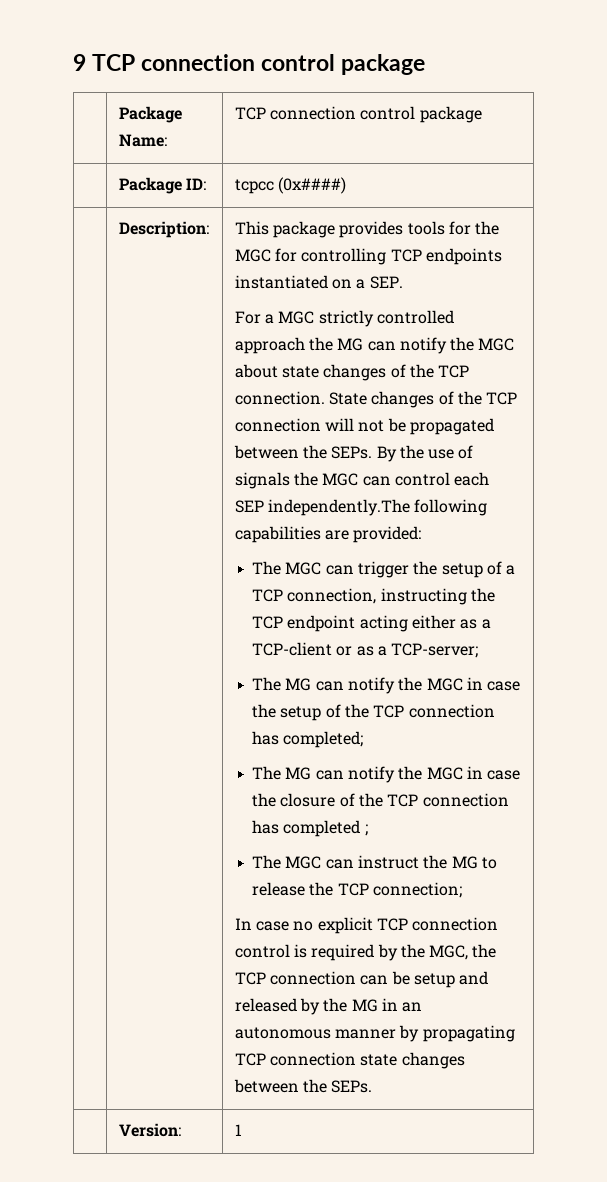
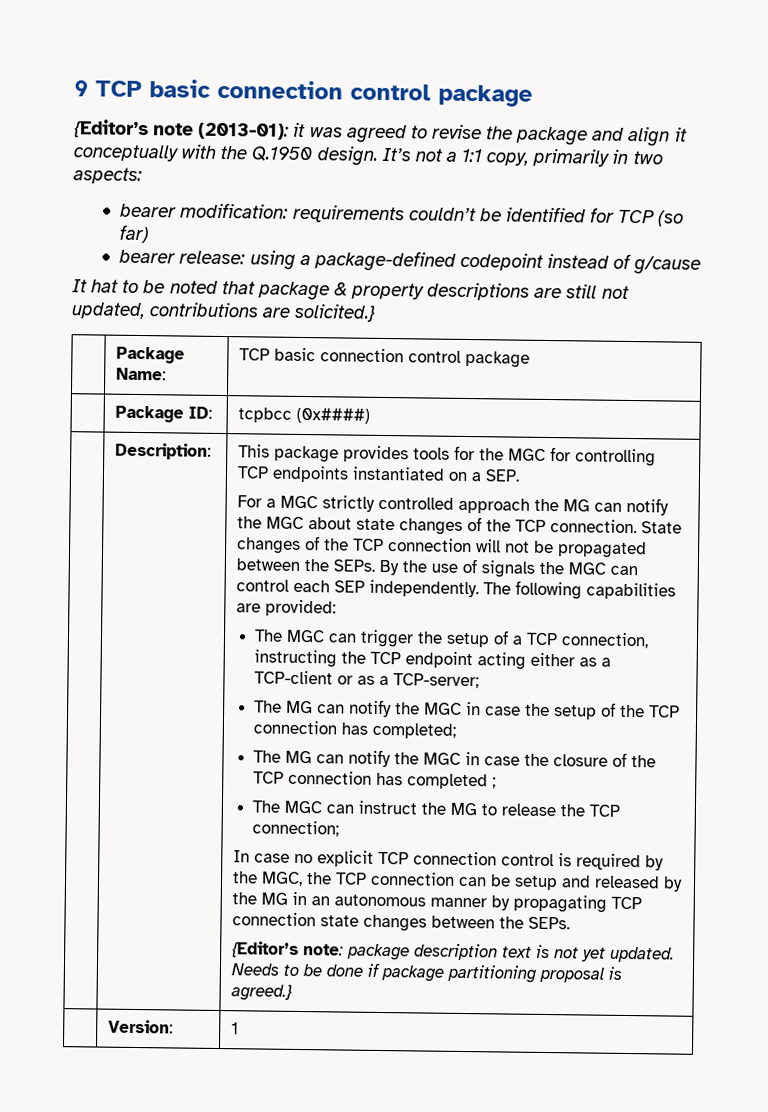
[141,54,426,75] connection control package -> [149,79,533,107] [74,119,688,147] [73,144,663,167] [73,167,142,185] [120,202,685,227] [119,224,151,244] [119,249,702,275] [72,279,630,301] [71,302,377,322] basic connection control package // {Editor’s note (2013-01): it was agreed to revise the package and align it conceptually with the Q.1950 design. It’s not a 1:1 copy, primarily in two aspects: // bearer modification: requirements couldn’t be identified for TCP (so far) // bearer release: using a package-defined codepoint instead of g/cause // It hat to be noted that package & property descriptions are still not updated, contributions are solicited.}
(266, 113) none -> [274,347,317,362] basic
[234,179,274,194] tcpcc -> [238,407,293,423] tcpbcc
[267,499,410,516] independently.The -> [369,579,512,598] independently. The
(373, 1086) none -> [232,941,676,963] [231,962,623,983] [231,984,293,1001] // {Editor’s note: package description text is not yet updated. Needs to be done if package partitioning proposal is agreed.}

